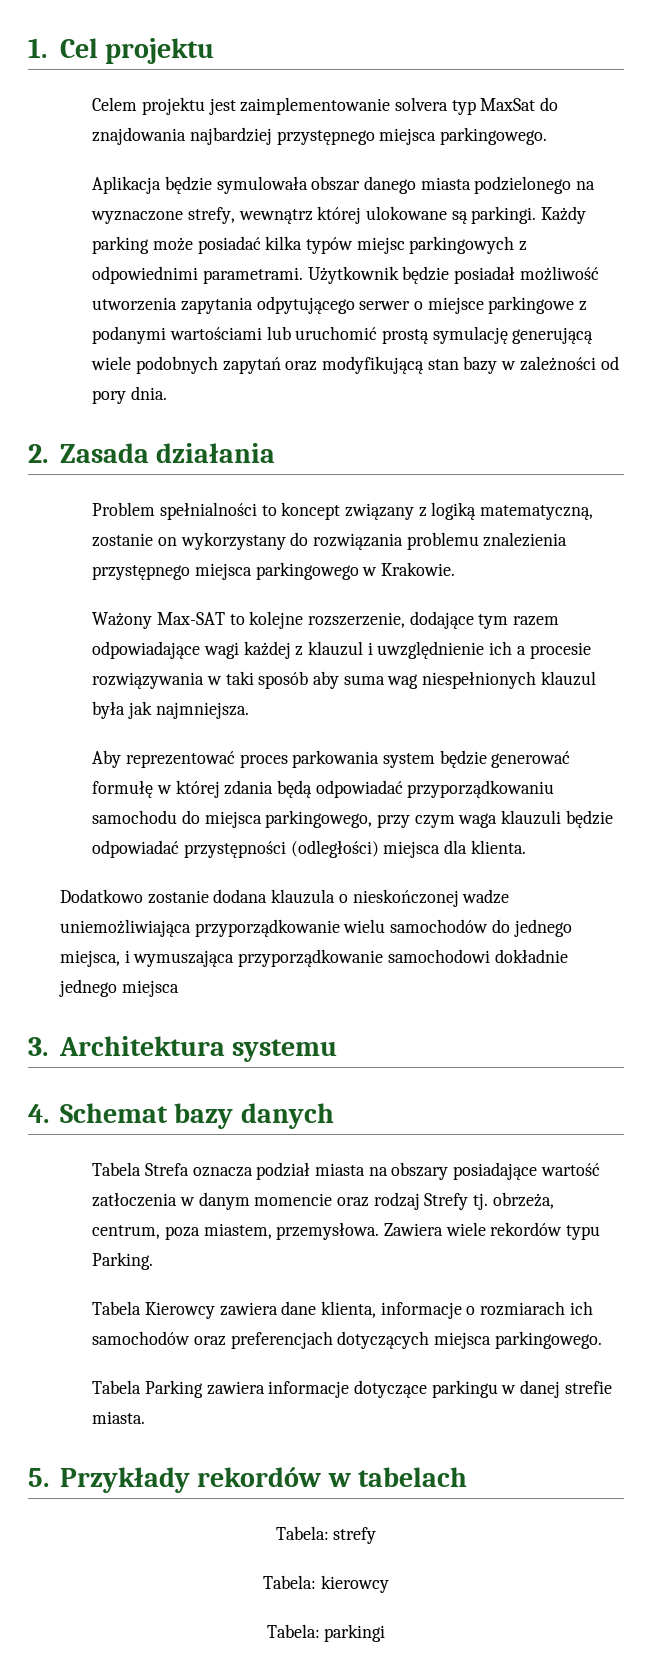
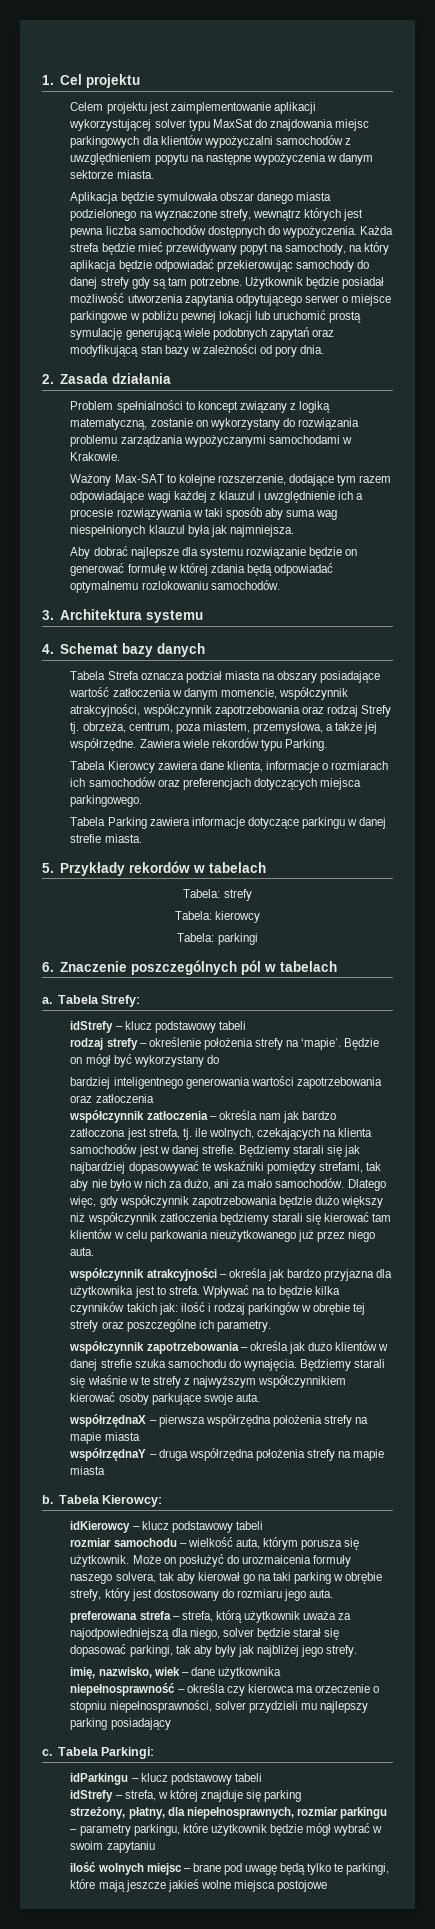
[394,97,559,115] [92,127,547,145] solvera typ MaxSat do znajdowania najbardziej przystępnego miejsca parkingowego. -> [273,102,316,114] [69,119,370,131] [70,135,351,148] [70,153,374,165] [70,170,154,179] aplikacji wykorzystującej solver typu MaxSat do znajdowania miejsc parkingowych dla klientów wypożyczalni samochodów z uwzględnieniem popytu na następne wypożyczenia w danym sektorze miasta.
[317,206,587,224] [92,236,528,254] [92,266,303,284] której ulokowane są parkingi. Każdy parking może posiadać kilka typów miejsc parkingowych z odpowiednimi parametrami. -> [303,208,364,221] [70,225,394,238] [70,242,390,255] [70,259,369,272] [70,277,242,289] których jest pewna liczba samochodów dostępnych do wypożyczenia. Każda strefa będzie mieć przewidywany popyt na samochody, na który aplikacja będzie odpowiadać przekierowując samochody do danej strefy gdy są tam potrzebne.
[579,301,588,311] [92,326,262,344] z podanymi wartościami -> [129,311,252,323] w pobliżu pewnej lokacji
[483,532,568,547] [92,562,359,580] znalezienia przystępnego miejsca parkingowego -> [120,435,340,447] zarządzania wypożyczanymi samochodami
[125,750,487,768] reprezentować proces parkowania system będzie -> [93,546,358,559] dobrać najlepsze dla systemu rozwiązanie będzie on
[407,780,555,798] [92,810,613,828] [92,840,526,858] [60,889,510,907] [60,919,572,937] [60,949,568,967] [59,979,179,997] przyporządkowaniu samochodu do miejsca parkingowego, przy czym waga klauzuli będzie odpowiadać przystępności (odległości) miejsca dla klienta. // Dodatkowo zostanie dodana klauzula o nieskończonej wadze uniemożliwiająca przyporządkowanie wielu samochodów do jednego miejsca, i wymuszająca przyporządkowanie samochodowi dokładnie jednego miejsca -> [70,580,280,593] optymalnemu rozlokowaniu samochodów.
[254,1193,333,1206] momencie -> [220,687,348,700] [70,704,300,717] momencie, współczynnik atrakcyjności, współczynnik zapotrzebowania
[276,1222,380,1240] przemysłowa. -> [252,722,378,734] [69,738,137,751] przemysłowa, a także jej współrzędne.
(386, 1633) none -> [42,960,337,975] [42,995,141,1007] [70,1021,246,1033] [70,1037,380,1050] [70,1054,219,1067] [70,1076,382,1089] [70,1094,154,1103] [69,1110,337,1123] [70,1128,373,1140] [70,1144,361,1157] [70,1161,382,1174] [70,1178,386,1191] [69,1195,384,1208] [70,1212,392,1225] [70,1229,376,1242] [70,1247,95,1256] [69,1268,393,1281] [70,1285,341,1298] [70,1302,366,1315] [70,1319,271,1332] [69,1341,389,1354] [70,1359,386,1371] [70,1375,347,1388] [70,1392,260,1405] [69,1414,369,1427] [70,1432,140,1444] [69,1448,385,1461] [70,1466,106,1475] [42,1495,163,1507] [70,1521,263,1533] [70,1537,360,1550] [70,1554,352,1567] [70,1572,383,1584] [70,1588,334,1601] [70,1610,352,1623] [70,1628,340,1640] [70,1644,358,1657] [70,1667,281,1679] [70,1683,380,1696] [70,1700,368,1713] [70,1718,171,1730] [42,1747,155,1759] [70,1773,262,1785] [70,1789,302,1802] [70,1806,387,1819] [70,1823,383,1836] [70,1841,155,1853] [70,1862,390,1875] [70,1879,328,1892] // 6. Znaczenie poszczególnych pól w tabelach // a. Tabela Strefy: // idStrefy – klucz podstawowy tabeli // rodzaj strefy – określenie położenia strefy na ‘mapie’. Będzie on mógł być wykorzystany do // bardziej inteligentnego generowania wartości zapotrzebowania oraz zatłoczenia // współczynnik zatłoczenia – określa nam jak bardzo zatłoczona jest strefa, tj. ile wolnych, czekających na klienta samochodów jest w danej strefie. Będziemy starali się jak najbardziej dopasowywać te wskaźniki pomiędzy strefami, tak aby nie było w nich za dużo, ani za mało samochodów. Dlatego więc, gdy współczynnik zapotrzebowania będzie dużo większy niż współczynnik zatłoczenia będziemy starali się kierować tam klientów w celu parkowania nieużytkowanego już przez niego auta. // współczynnik atrakcyjności – określa jak bardzo przyjazna dla użytkownika jest to strefa. Wpływać na to będzie kilka czynników takich jak: ilość i rodzaj parkingów w obrębie tej strefy oraz poszczególne ich parametry. // współczynnik zapotrzebowania – określa jak dużo klientów w danej strefie szuka samochodu do wynajęcia. Będziemy starali się właśnie w te strefy z najwyższym współczynnikiem kierować osoby parkujące swoje auta. // współrzędnaX – pierwsza współrzędna położenia strefy na mapie miasta // współrzędnaY – druga współrzędna położenia strefy na mapie miasta // b. Tabela Kierowcy: // idKierowcy – klucz podstawowy tabeli // rozmiar samochodu – wielkość auta, którym porusza się użytkownik. Może on posłużyć do urozmaicenia formuły naszego solvera, tak aby kierował go na taki parking w obrębie strefy, który jest dostosowany do rozmiaru jego auta. // preferowana strefa – strefa, którą użytkownik uważa za najodpowiedniejszą dla niego, solver będzie starał się dopasować parkingi, tak aby były jak najbliżej jego strefy. // imię, nazwisko, wiek – dane użytkownika // niepełnosprawność – określa czy kierowca ma orzeczenie o stopniu niepełnosprawności, solver przydzieli mu najlepszy parking posiadający // c. Tabela Parkingi: // idParkingu – klucz podstawowy tabeli // idStrefy – strefa, w której znajduje się parking // strzeżony, płatny, dla niepełnosprawnych, rozmiar parkingu – parametry parkingu, które użytkownik będzie mógł wybrać w swoim zapytaniu // ilość wolnych miejsc – brane pod uwagę będą tylko te parkingi, które mają jeszcze jakieś wolne miejsca postojowe

